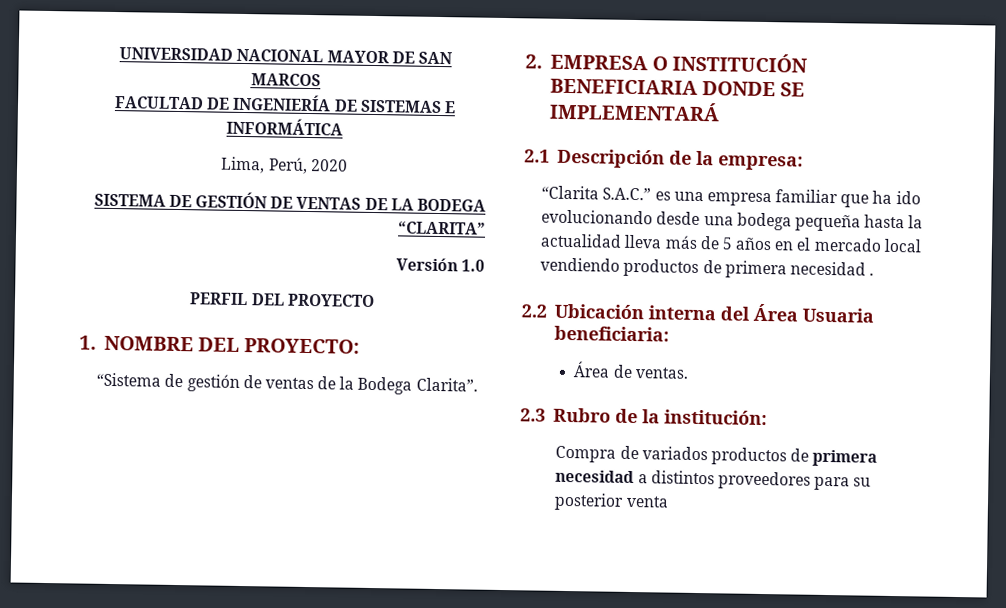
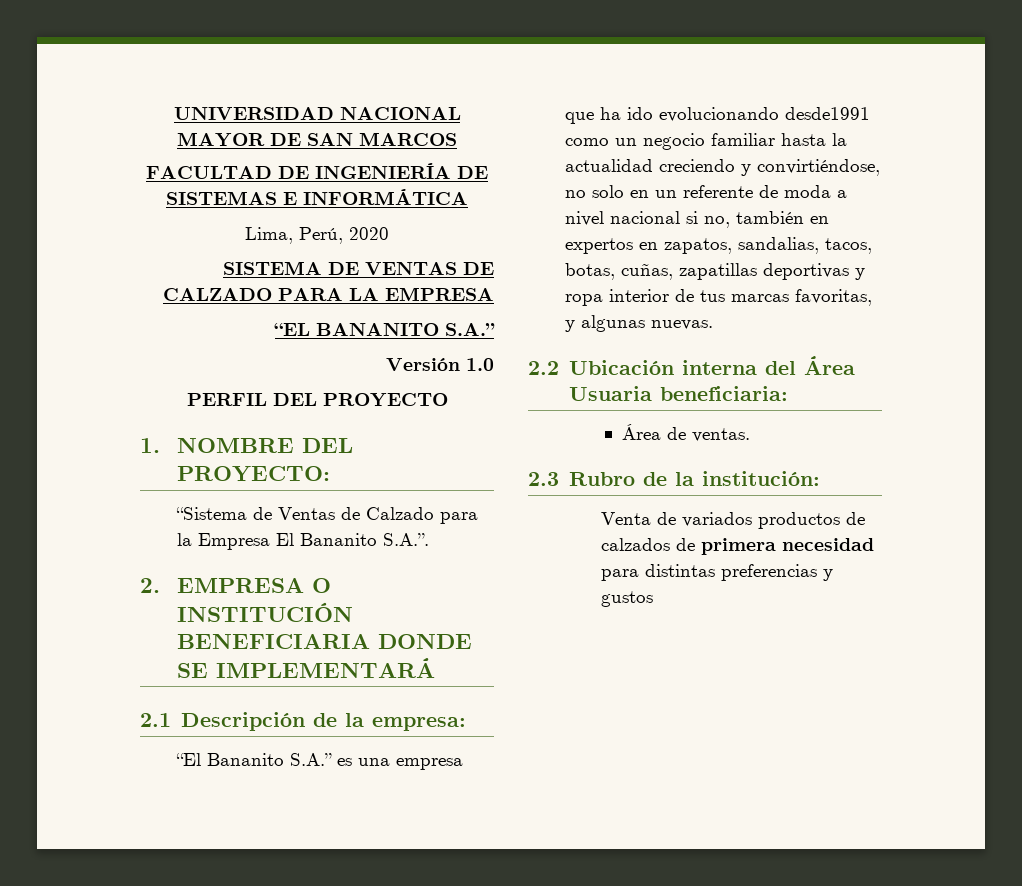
[195,191,486,212] [398,221,486,235] GESTIÓN DE VENTAS DE LA BODEGA “CLARITA” -> [365,262,494,275] [163,287,494,301] [274,323,495,336] VENTAS DE CALZADO PARA LA EMPRESA // “EL BANANITO S.A.”
[186,374,478,395] gestión de ventas de la Bodega Clarita”. -> [277,507,478,524] [176,533,429,550] Ventas de Calzado para la Empresa El Bananito S.A.”.
[541,185,652,201] “Clarita S.A.C.” -> [175,753,332,766] “El Bananito S.A.”
[775,189,839,204] familiar -> (463, 764) none
[656,211,924,232] [540,233,922,253] [540,257,875,279] desde una bodega pequeña hasta la actualidad lleva más de 5 años en el mercado local vendiendo productos de primera necesidad . -> [784,107,870,120] [564,133,847,150] [564,159,880,176] [564,185,847,198] [564,211,829,228] [564,237,872,254] [564,263,865,280] [564,289,872,306] [564,315,713,332] desde1991 como un negocio familiar hasta la actualidad creciendo y convirtiéndose, no solo en un referente de moda a nivel nacional si no, también en expertos en zapatos, sandalias, tacos, botas, cuñas, zapatillas deportivas y ropa interior de tus marcas favoritas, y algunas nuevas.
[555,445,617,463] Compra -> [601,512,652,525] Venta
[812,449,878,467] [555,469,872,491] [554,492,669,511] primera necesidad a distintos proveedores para su posterior venta -> [601,538,875,555] [601,564,834,581] [601,591,654,607] calzados de primera necesidad para distintas preferencias y gustos

